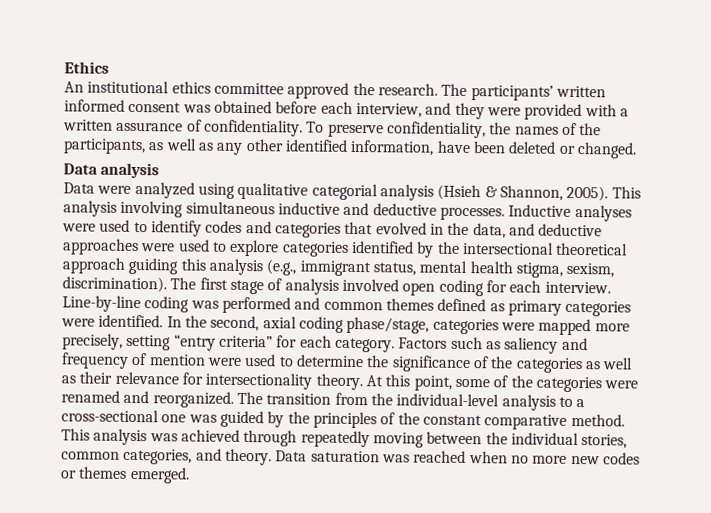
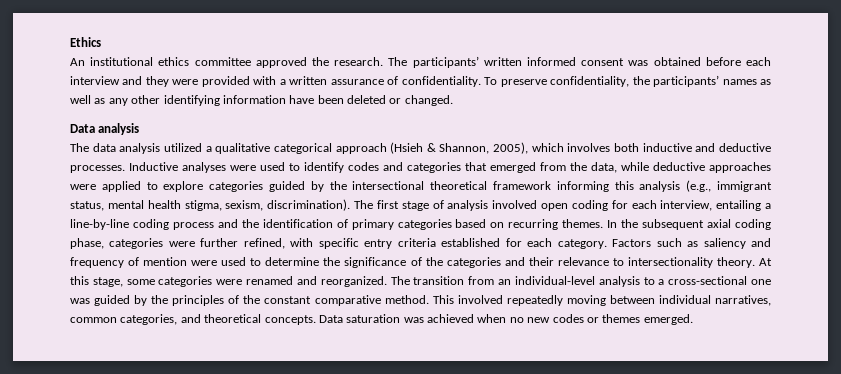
[355,102,422,118] interview, -> [70,76,120,85] interview
[514,122,602,136] [63,138,146,155] names of the participants, -> [653,75,757,87] participants’ names
[284,139,435,156] identified information, -> [163,95,286,106] identifying information
[63,181,641,202] [63,200,275,218] Data were analyzed using qualitative categorial analysis (Hsieh & Shannon, 2005). This analysis involving simultaneous -> [70,142,640,154] The data analysis utilized a qualitative categorical approach (Hsieh & Shannon, 2005), which involves both
[375,222,444,235] evolved in -> [490,162,566,173] emerged from
[508,223,535,236] and -> [621,162,649,171] while
[178,239,210,252] used -> [101,181,141,192] applied
[351,240,414,254] identified -> [269,181,305,192] guided
[62,257,179,275] approach guiding -> [493,181,609,192] framework informing
[544,281,611,294] [62,295,632,317] [61,314,164,328] interview. Line-by-line coding was performed and common themes defined as primary categories were identified. -> [660,200,772,211] [70,219,604,230] interview, entailing a line-by-line coding process and the identification of primary categories based on recurring themes.
[210,315,260,332] second, -> [642,219,705,230] subsequent
[346,316,630,336] [62,333,273,351] phase/stage, categories were mapped more precisely, setting “entry criteria” -> [70,238,501,249] phase, categories were further refined, with specific entry criteria established
[584,357,634,370] [61,375,76,384] as well as -> [504,257,525,266] and
[181,372,203,385] for -> [612,258,624,266] to
[413,375,533,391] point, some of the -> [92,277,155,287] stage, some
[370,393,393,406] the -> [498,279,512,285] an
[93,428,628,449] analysis was achieved through repeatedly moving between the individual stories, -> [457,295,771,306] involved repeatedly moving between individual narratives,
[224,448,272,466] theory. -> [204,314,316,325] theoretical concepts.
[413,450,467,464] reached -> [427,314,474,323] achieved
[532,455,568,464] more -> (524, 320) none

